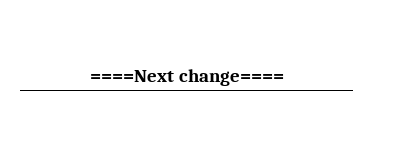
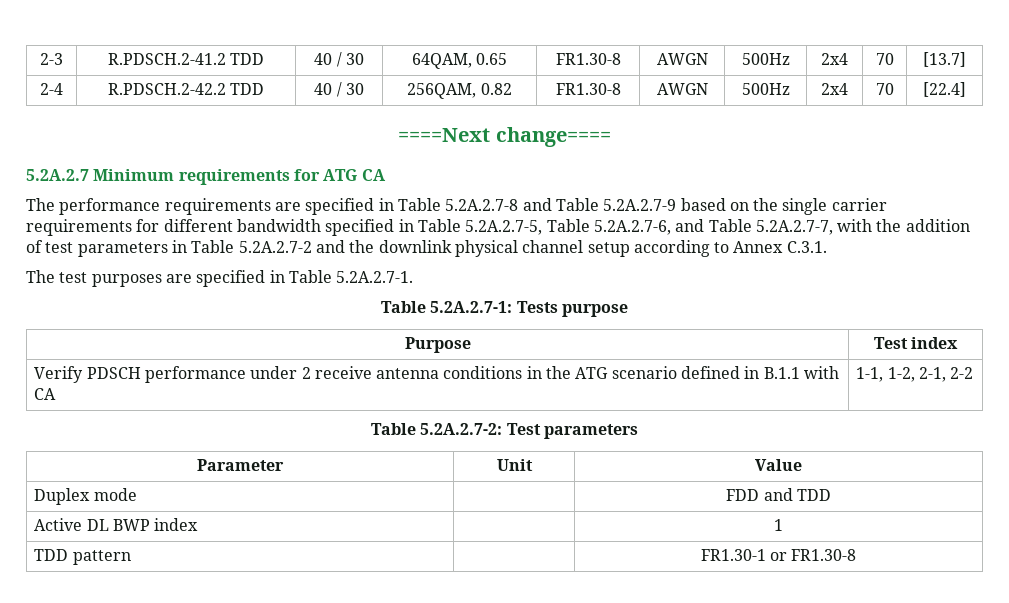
[89,69,284,86] ====Next change==== -> [40,53,63,65] [107,53,265,65] [314,52,364,67] [411,53,508,69] [555,53,621,65] [656,53,708,65] [741,53,790,65] [821,53,848,65] [875,53,894,65] [923,52,966,67] [40,83,63,95] [107,83,265,95] [314,82,364,97] [407,83,512,99] [555,83,621,95] [656,83,708,95] [741,83,790,95] [821,83,848,95] [875,83,894,95] [923,82,966,97] [398,127,611,147] [26,169,386,185] [26,198,887,215] [26,219,970,236] [26,240,827,257] [26,270,414,287] [381,301,628,317] [404,337,471,353] [873,337,959,349] [34,366,840,383] [34,388,57,400] [856,367,974,382] [371,423,638,439] [197,459,284,471] [496,459,533,471] [755,459,802,471] [34,488,137,505] [726,488,831,501] [34,518,199,531] [774,519,783,531] [34,549,131,565] [700,549,857,561] 2-3 | R.PDSCH.2-41.2 TDD | 40 / 30 | 64QAM, 0.65 | FR1.30-8 | AWGN | 500Hz | 2x4 | 70 | [13.7] // 2-4 | R.PDSCH.2-42.2 TDD | 40 / 30 | 256QAM, 0.82 | FR1.30-8 | AWGN | 500Hz | 2x4 | 70 | [22.4] // ====Next change==== // 5.2A.2.7 Minimum requirements for ATG CA // The performance requirements are specified in Table 5.2A.2.7-8 and Table 5.2A.2.7-9 based on the single carrier requirements for different bandwidth specified in Table 5.2A.2.7-5, Table 5.2A.2.7-6, and Table 5.2A.2.7-7, with the addition of test parameters in Table 5.2A.2.7-2 and the downlink physical channel setup according to Annex C.3.1. // The test purposes are specified in Table 5.2A.2.7-1. // Table 5.2A.2.7-1: Tests purpose // Purpose | Test index // Verify PDSCH performance under 2 receive antenna conditions in the ATG scenario defined in B.1.1 with CA | 1-1, 1-2, 2-1, 2-2 // Table 5.2A.2.7-2: Test parameters // Parameter | Unit | Value // Duplex mode | | FDD and TDD // Active DL BWP index | | 1 // TDD pattern | | FR1.30-1 or FR1.30-8

